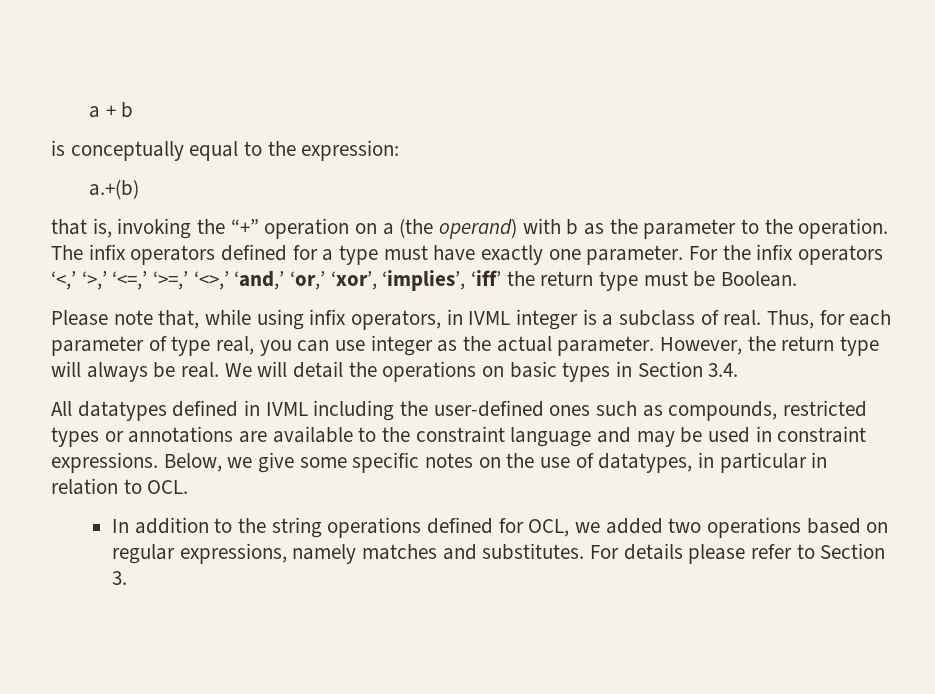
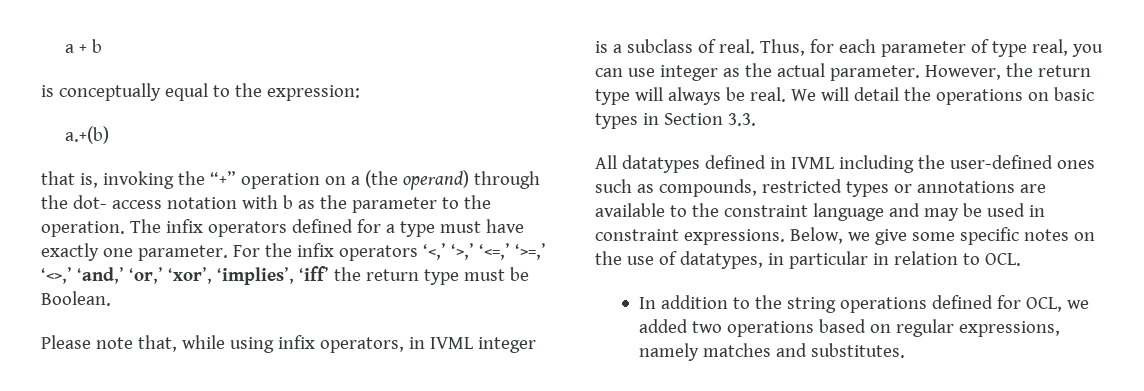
(518, 228) none -> [473,171,540,189] [41,195,237,209] through the dot- access notation
[708,363,739,377] 3.4. -> [727,113,756,126] 3.3.
[590,543,886,564] [112,571,128,585] For details please refer to Section 3. -> (905, 350) none

